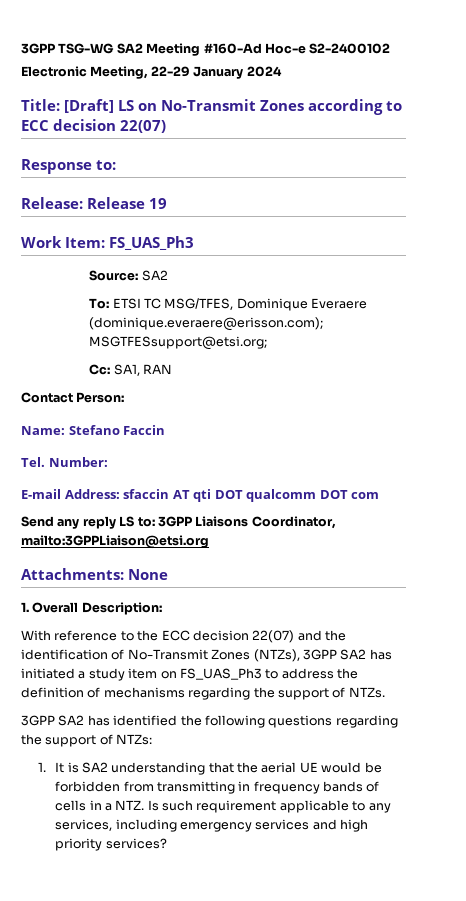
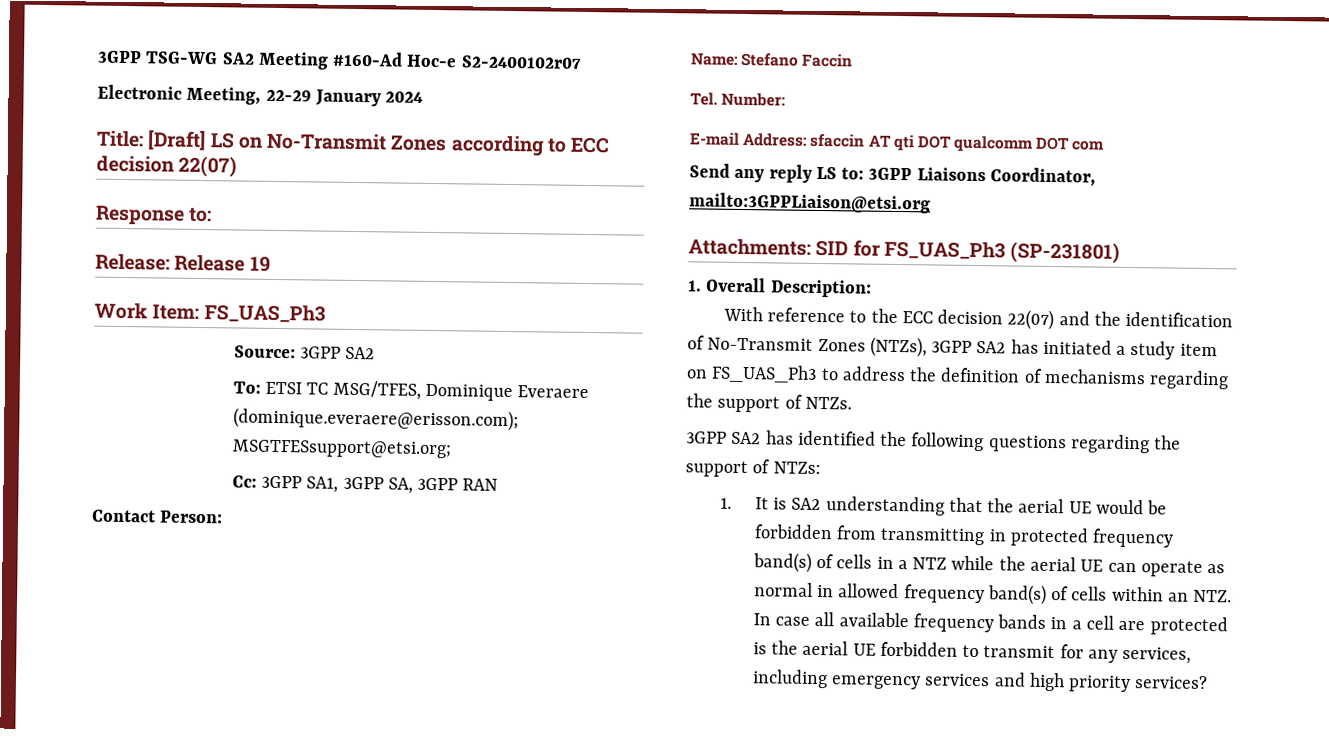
[309,43,391,54] S2-2400102 -> [460,55,582,69] S2-2400102r07
(139, 275) none -> [300,346,342,359] 3GPP
[113,364,140,376] SA1, -> [261,475,459,494] 3GPP SA1, 3GPP SA, 3GPP
[21,568,169,580] Attachments: None -> [688,238,1121,264] Attachments: SID for FS_UAS_Ph3 (SP-231801)
[253,781,364,794] frequency bands -> [1009,527,1175,548] [752,552,812,573] protected frequency band(s)
[115,800,366,813] NTZ. Is such requirement applicable to -> [912,555,1226,577] [753,582,1233,605] [752,611,1228,636] [752,640,1084,659] NTZ while the aerial UE can operate as normal in allowed frequency band(s) of cells within an NTZ. In case all available frequency bands in a cell are protected is the aerial UE forbidden to transmit for

